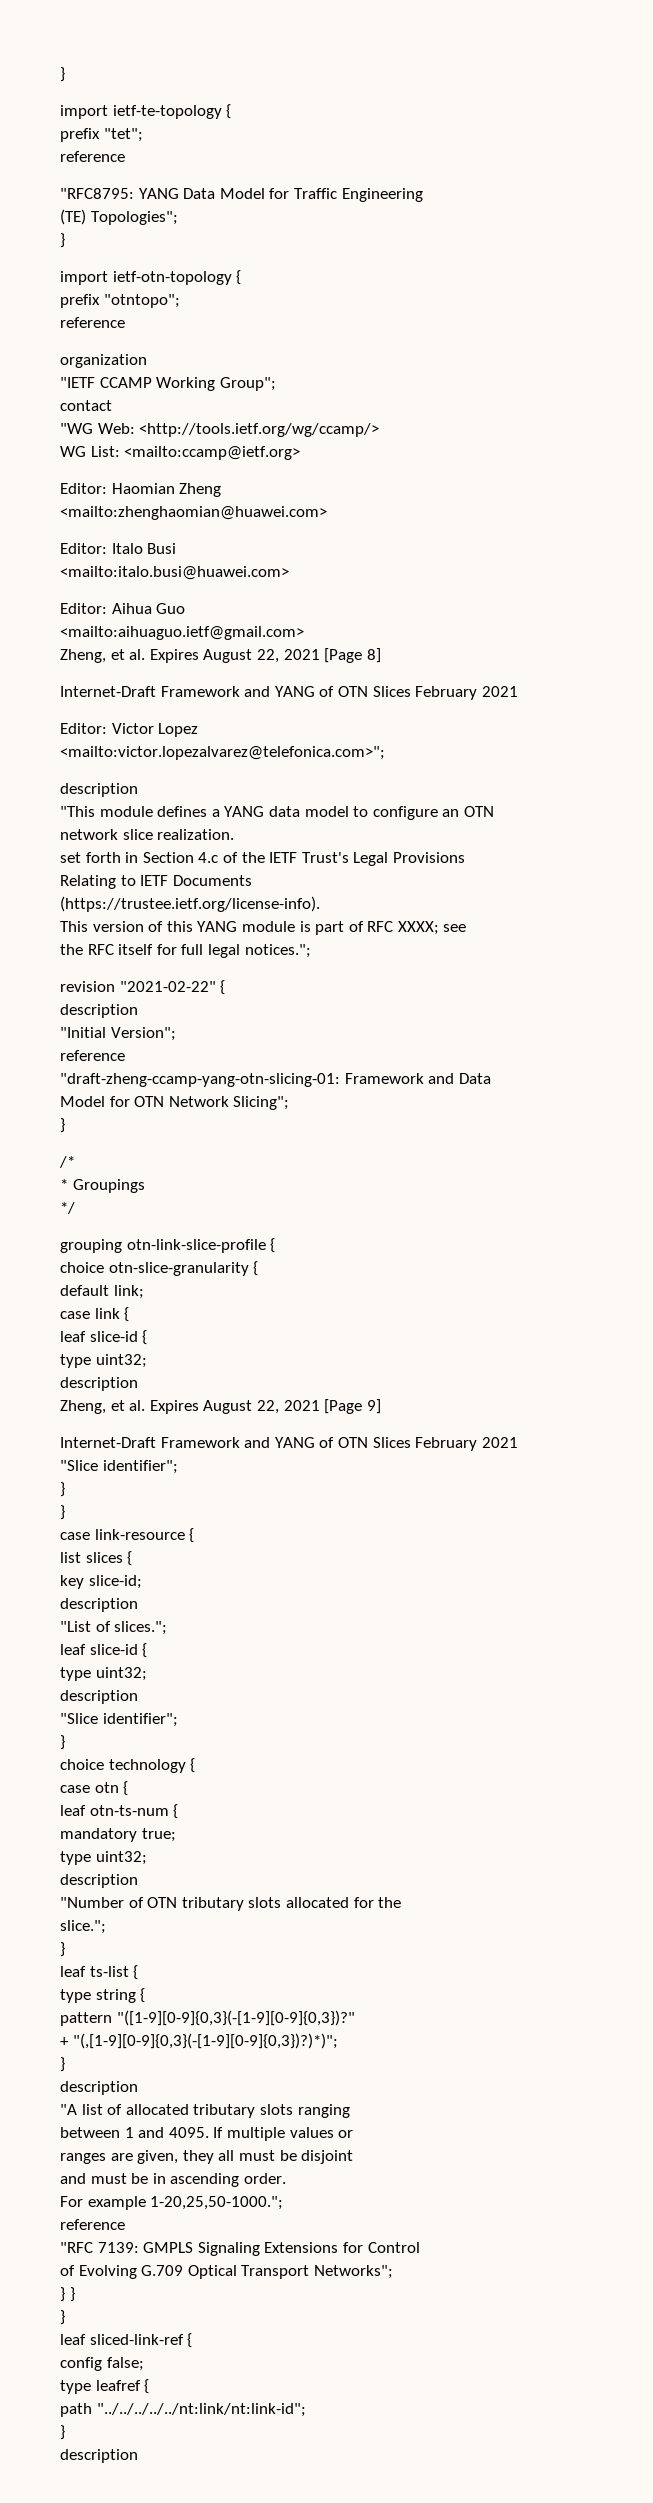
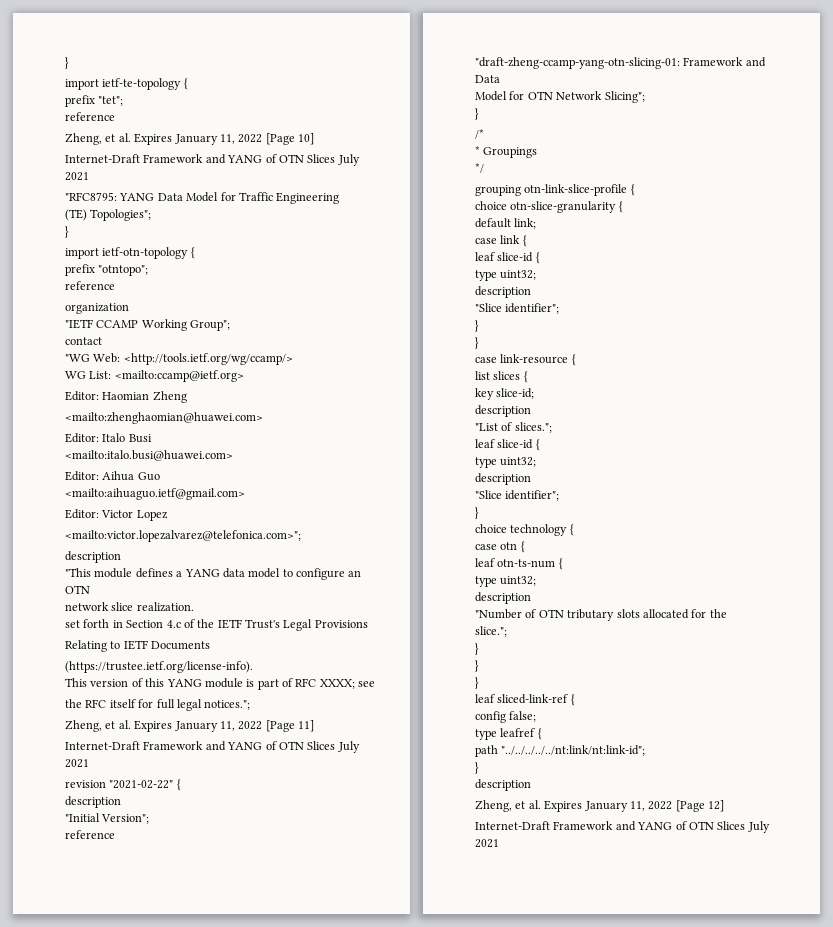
(125, 156) none -> [65,133,314,145] [65,154,360,166] [65,172,89,181] // Zheng, et al. Expires January 11, 2022 [Page 10] // Internet-Draft Framework and YANG of OTN Slices July 2021
[60,648,381,663] [60,686,518,700] // Zheng, et al. Expires August 22, 2021 [Page 8] // Internet-Draft Framework and YANG of OTN Slices February 2021 -> (245, 494) none
(311, 951) none -> [65,720,314,732] [65,741,360,753] [65,759,89,768] // Zheng, et al. Expires January 11, 2022 [Page 11] // Internet-Draft Framework and YANG of OTN Slices July 2021
[60,1399,381,1414] [60,1437,518,1451] // Zheng, et al. Expires August 22, 2021 [Page 9] // Internet-Draft Framework and YANG of OTN Slices February 2021 -> (531, 292) none
[60,1828,176,1842] // mandatory true; -> (563, 564) none
[60,1965,139,1980] [60,1988,146,2003] [60,2010,355,2026] [60,2033,338,2049] [60,2057,65,2072] [60,2081,138,2095] [60,2104,350,2118] [60,2127,354,2141] [60,2150,354,2164] [60,2173,286,2187] [60,2196,284,2210] [60,2219,125,2230] [60,2242,420,2256] [60,2265,393,2279] [60,2287,65,2302] leaf ts-list { // type string { // pattern "([1-9][0-9]{0,3}(-[1-9][0-9]{0,3})?" // + "(,[1-9][0-9]{0,3}(-[1-9][0-9]{0,3})?)*)"; // } // description // "A list of allocated tributary slots ranging // between 1 and 4095. If multiple values or // ranges are given, they all must be disjoint // and must be in ascending order. // For example 1-20,25,50-1000."; // reference // "RFC 7139: GMPLS Signaling Extensions for Control // of Evolving G.709 Optical Transport Networks"; // } -> (479, 649) none
(138, 2456) none -> [475,800,724,812] [475,821,770,833] [475,839,499,848] // Zheng, et al. Expires January 11, 2022 [Page 12] // Internet-Draft Framework and YANG of OTN Slices July 2021

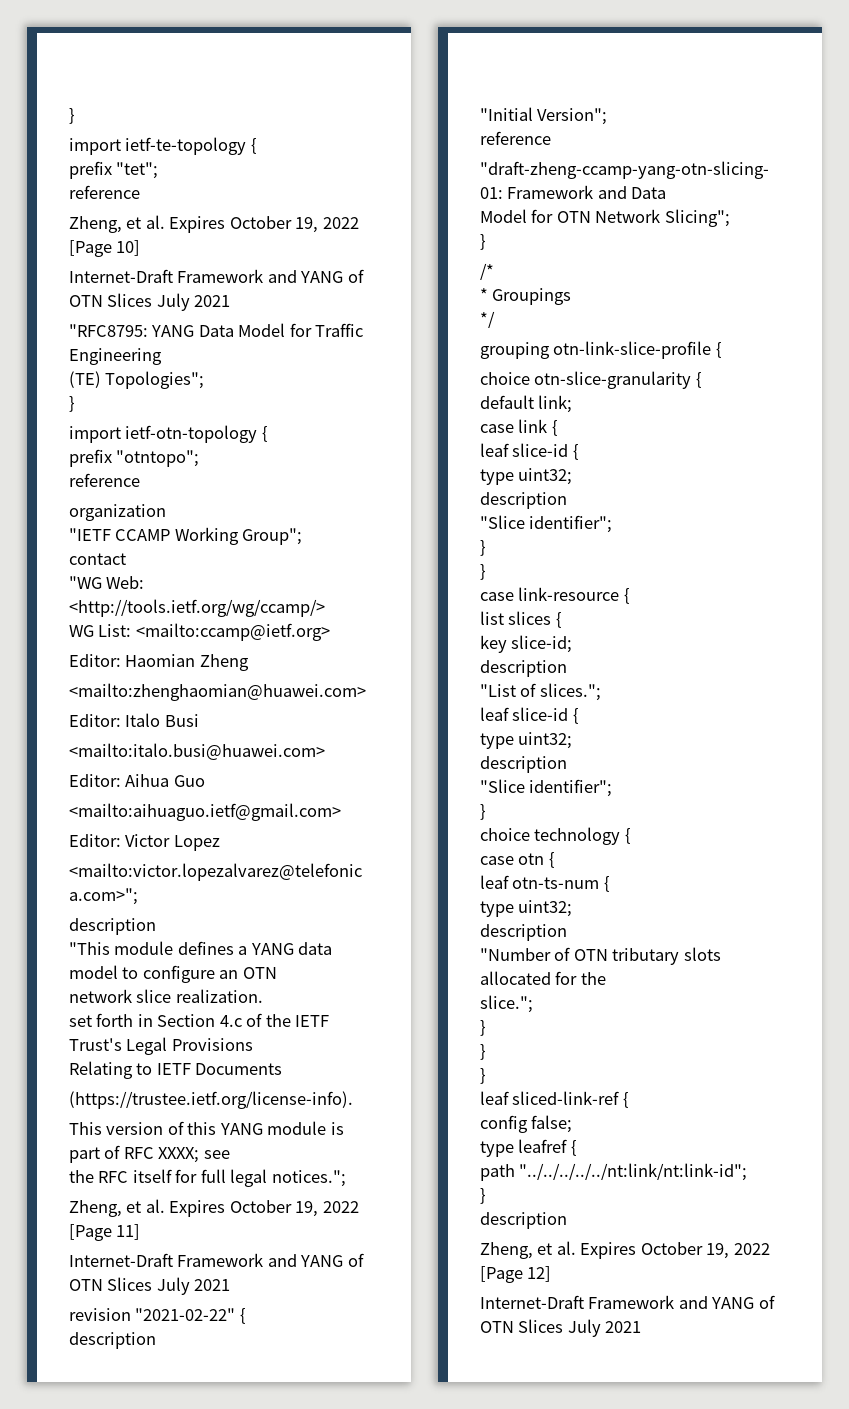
[174,134,235,145] January 11, -> [229,216,319,233] October 19,
[174,721,235,732] January 11, -> [229,1200,319,1217] October 19,
[584,801,645,812] January 11, -> [640,1242,730,1259] October 19,

